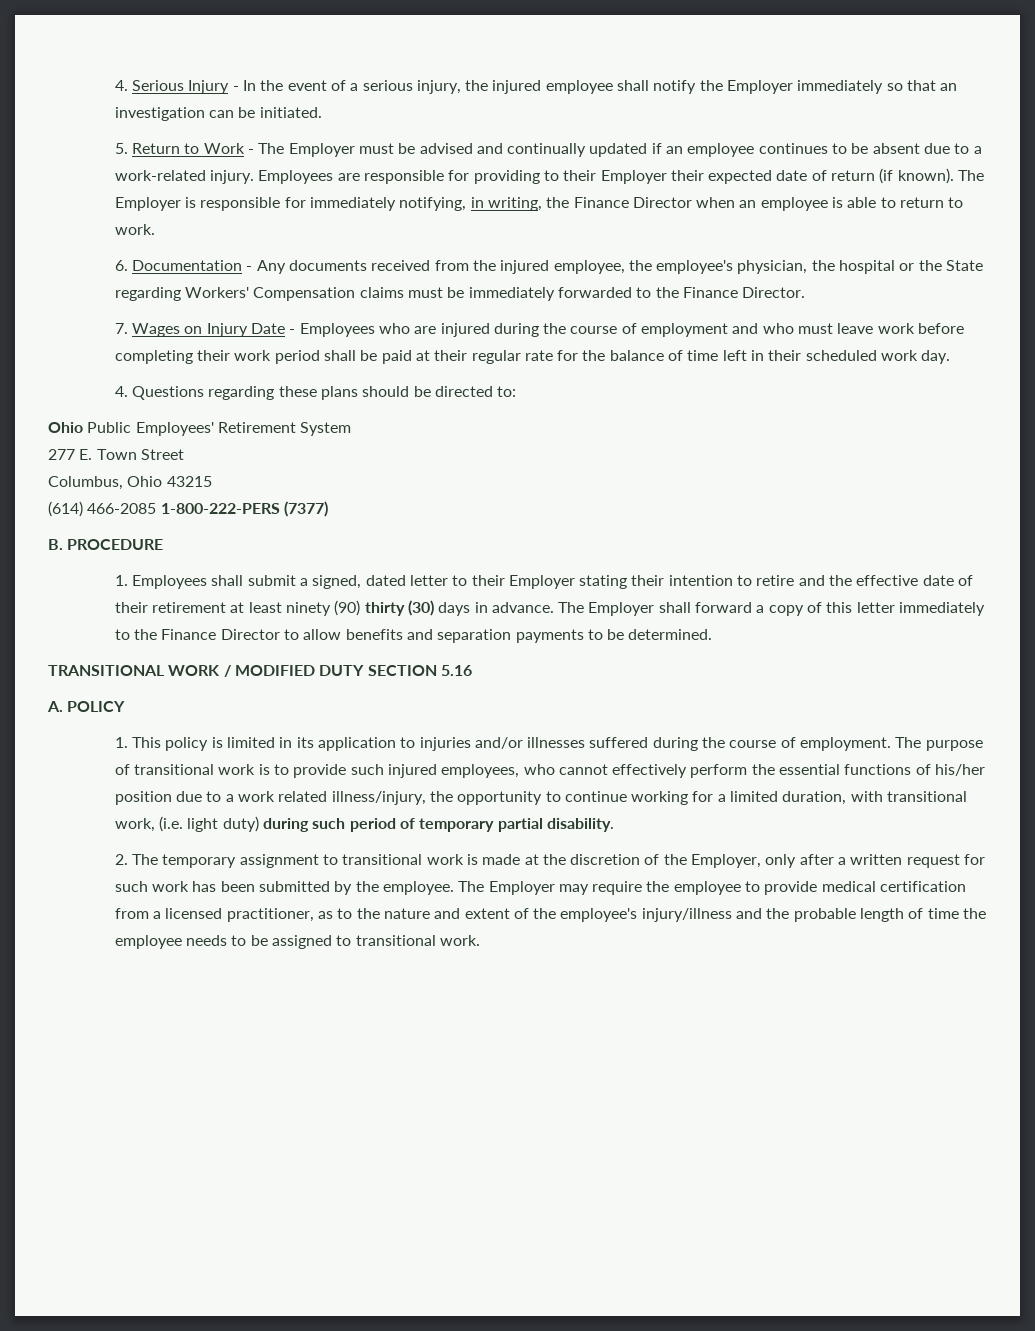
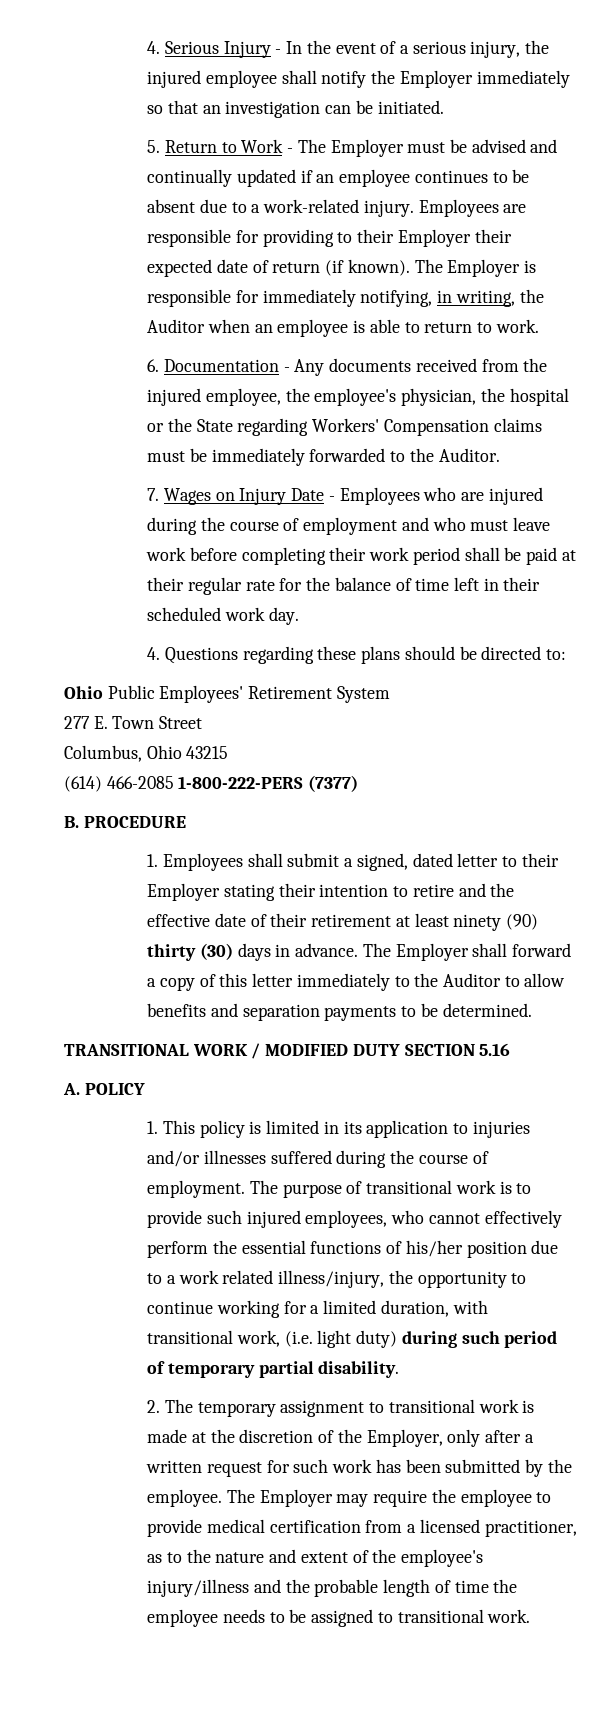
[573,197,692,208] Finance Director -> [147,319,206,333] Auditor
[682,287,806,298] Finance Director. -> [438,448,500,462] Auditor.
[161,629,280,640] Finance Director -> [442,973,501,987] Auditor

